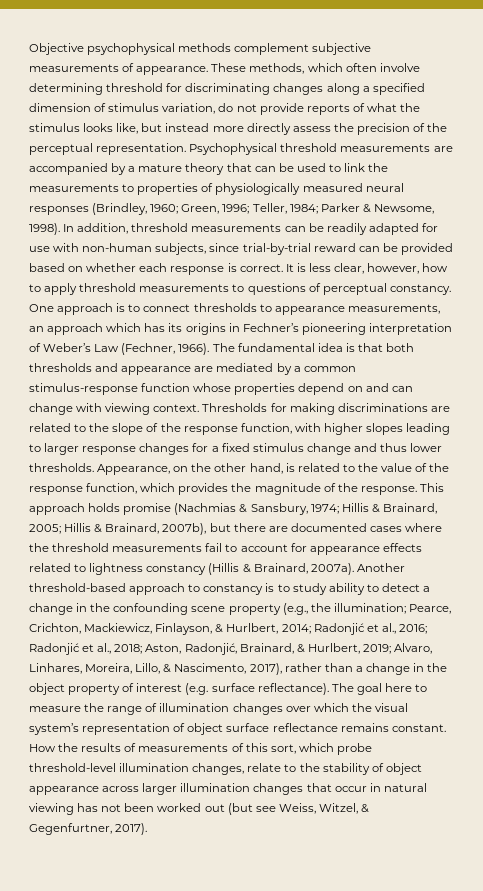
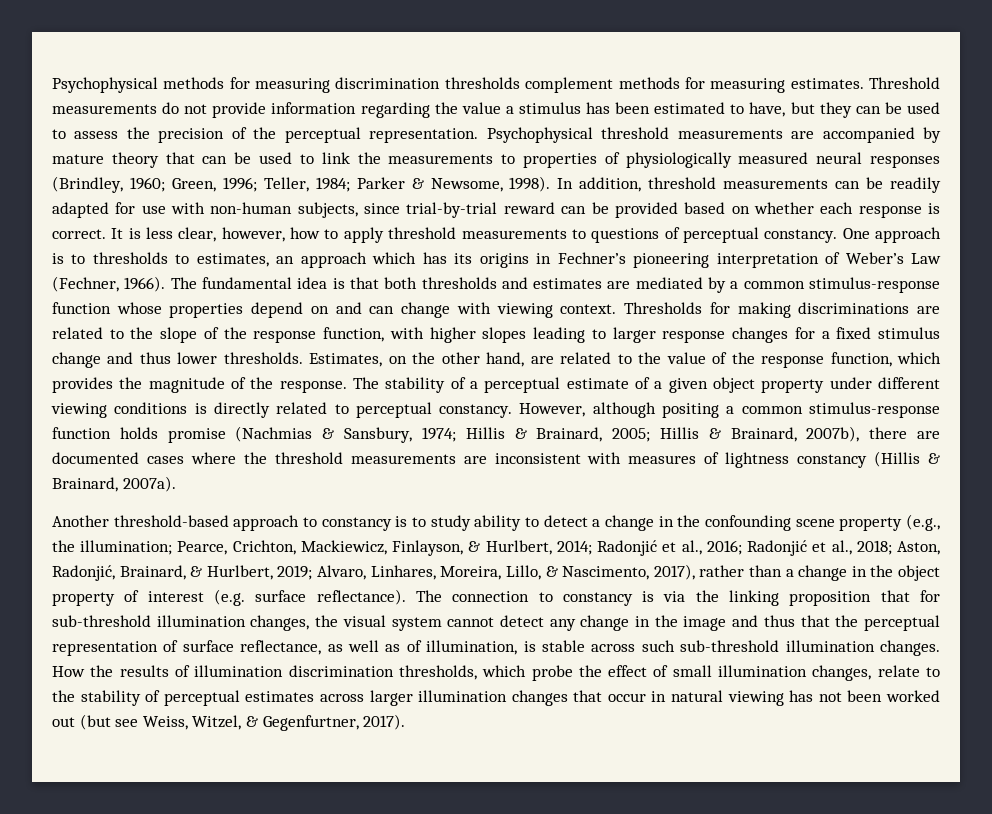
[29,43,372,55] [29,63,420,75] [29,83,425,95] [29,103,421,115] [29,123,291,135] Objective psychophysical methods complement subjective measurements of appearance. These methods, which often involve determining threshold for discriminating changes along a specified dimension of stimulus variation, do not provide reports of what the stimulus looks like, but instead more directly -> [52,77,941,93] [52,102,940,118] [52,129,66,139] Psychophysical methods for measuring discrimination thresholds complement methods for measuring estimates. Threshold measurements do not provide information regarding the value a stimulus has been estimated to have, but they can be used to
[128,166,136,172] a -> (941, 135) none
[143,304,191,312] connect -> (86, 259) none
[274,304,440,315] appearance measurements, -> [196,253,269,267] estimates,
[121,366,192,375] appearance -> [533,278,603,289] estimates
[97,464,171,475] Appearance, -> [309,353,383,367] Estimates,
[285,463,295,472] is -> [530,356,554,364] are
[419,483,444,492] [29,503,85,515] This approach -> [353,377,941,393] [51,402,940,418] [52,427,111,439] The stability of a perceptual estimate of a given object property under different viewing conditions is directly related to perceptual constancy. However, although positing a common stimulus-response function
[209,523,231,532] but -> (860, 434) none
[205,543,422,555] [29,563,87,572] fail to account for appearance effects related to -> [463,452,720,464] are inconsistent with measures of
(354, 569) none -> (176, 484) //
[356,683,428,695] [29,703,408,715] [29,723,446,735] [29,743,372,755] [29,763,116,772] goal here to measure the range of illumination changes over which the visual system’s representation of object surface reflectance remains constant. How the results of measurements of this sort, which probe threshold-level -> [452,590,940,606] [52,615,941,631] [52,640,940,656] [52,665,712,681] connection to constancy is via the linking proposition that for sub-threshold illumination changes, the visual system cannot detect any change in the image and thus that the perceptual representation of surface reflectance, as well as of illumination, is stable across such sub-threshold illumination changes. How the results of illumination discrimination thresholds, which probe the effect of small
[385,763,422,775] [29,786,99,795] object appearance -> [163,690,315,706] perceptual estimates

